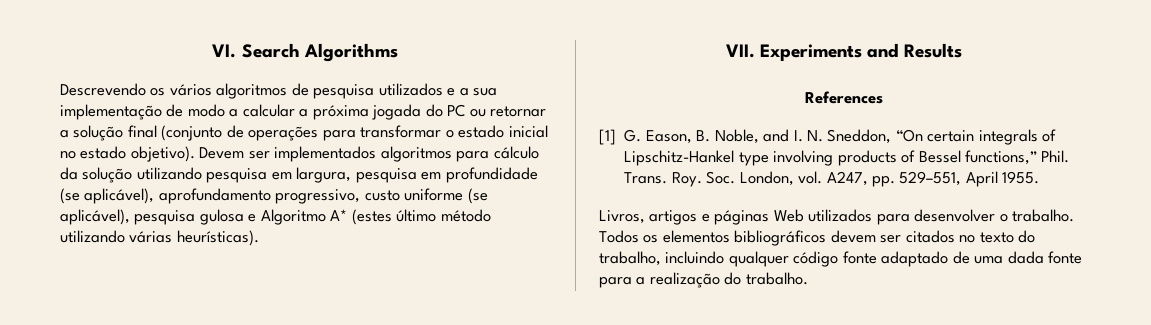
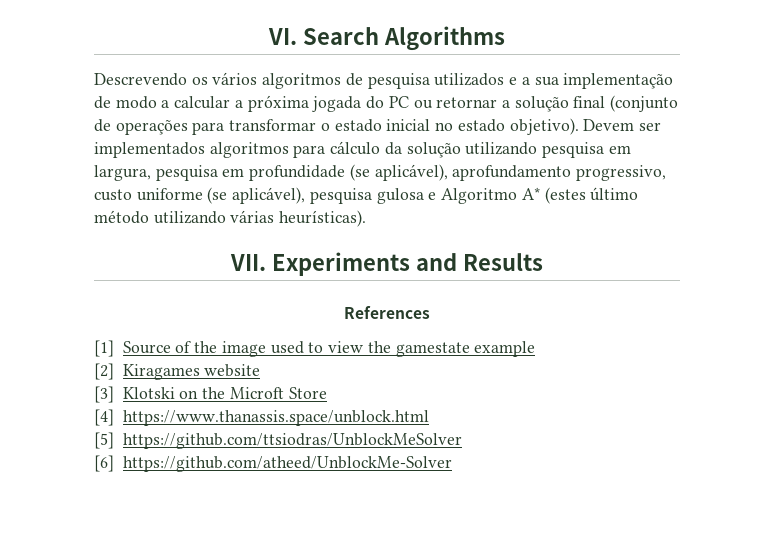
[624,129,1057,145] [624,150,1070,166] [624,171,1040,187] [599,209,1075,225] [599,230,1036,246] [599,251,1083,267] [599,272,808,288] G. Eason, B. Noble, and I. N. Sneddon, “On certain integrals of Lipschitz-Hankel type involving products of Bessel functions,” Phil. Trans. Roy. Soc. London, vol. A247, pp. 529–551, April 1955. // Livros, artigos e páginas Web utilizados para desenvolver o trabalho. Todos os elementos bibliográficos devem ser citados no texto do trabalho, incluindo qualquer código fonte adaptado de uma dada fonte para a realização do trabalho. -> [122,341,536,357] [94,363,261,380] [94,386,327,403] [94,409,429,426] [94,432,462,449] [94,455,452,472] Source of the image used to view the gamestate example // [2] Kiragames website // [3] Klotski on the Microft Store // [4] https://www.thanassis.space/unblock.html // [5] https://github.com/ttsiodras/UnblockMeSolver // [6] https://github.com/atheed/UnblockMe-Solver

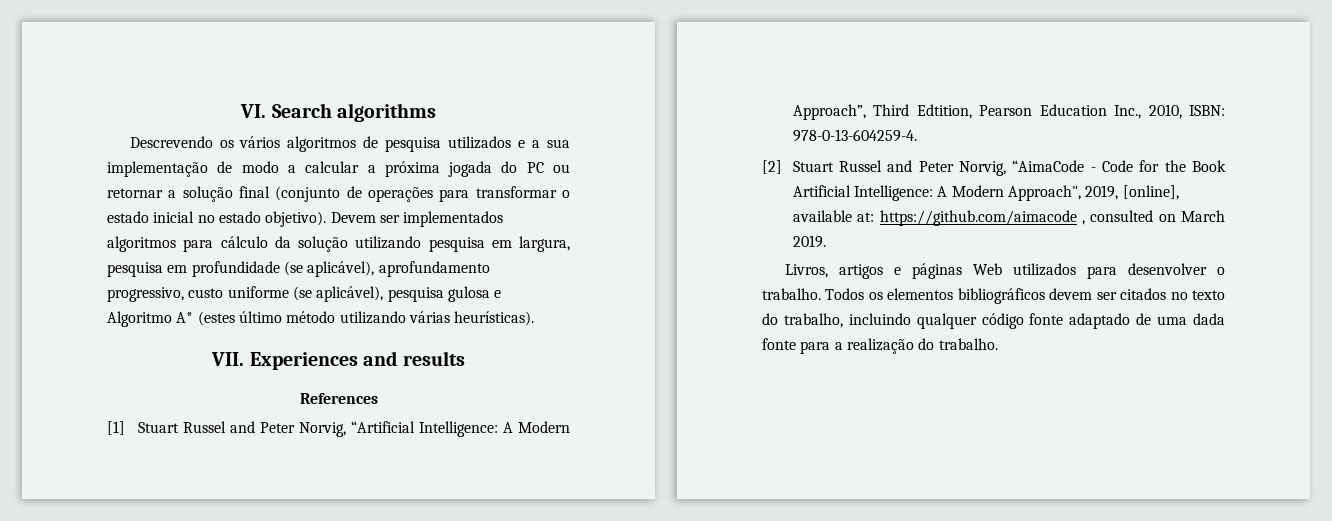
[383,26,505,51] Algorithms -> [336,103,436,122] algorithms
[272,252,543,276] Experiments and Results -> [249,351,465,370] Experiences and results
[122,341,536,357] [94,363,261,380] [94,386,327,403] [94,409,429,426] [94,432,462,449] [94,455,452,472] Source of the image used to view the gamestate example // [2] Kiragames website // [3] Klotski on the Microft Store // [4] https://www.thanassis.space/unblock.html // [5] https://github.com/ttsiodras/UnblockMeSolver // [6] https://github.com/atheed/UnblockMe-Solver -> [137,421,570,437] [792,104,1225,120] [792,129,917,142] [762,160,1226,176] [792,185,1179,201] [792,210,1225,226] [792,235,826,248] [784,263,1225,279] [762,288,1225,304] [762,313,1225,329] [762,338,998,354] Stuart Russel and Peter Norvig, “Artificial Intelligence: A Modern Approach”, Third Edtition, Pearson Education Inc., 2010, ISBN: 978-0-13-604259-4. // [2] Stuart Russel and Peter Norvig, “AimaCode - Code for the Book Artificial Intelligence: A Modern Approach", 2019, [online], available at: https://github.com/aimacode , consulted on March 2019. // Livros, artigos e páginas Web utilizados para desenvolver o trabalho. Todos os elementos bibliográficos devem ser citados no texto do trabalho, incluindo qualquer código fonte adaptado de uma dada fonte para a realização do trabalho.

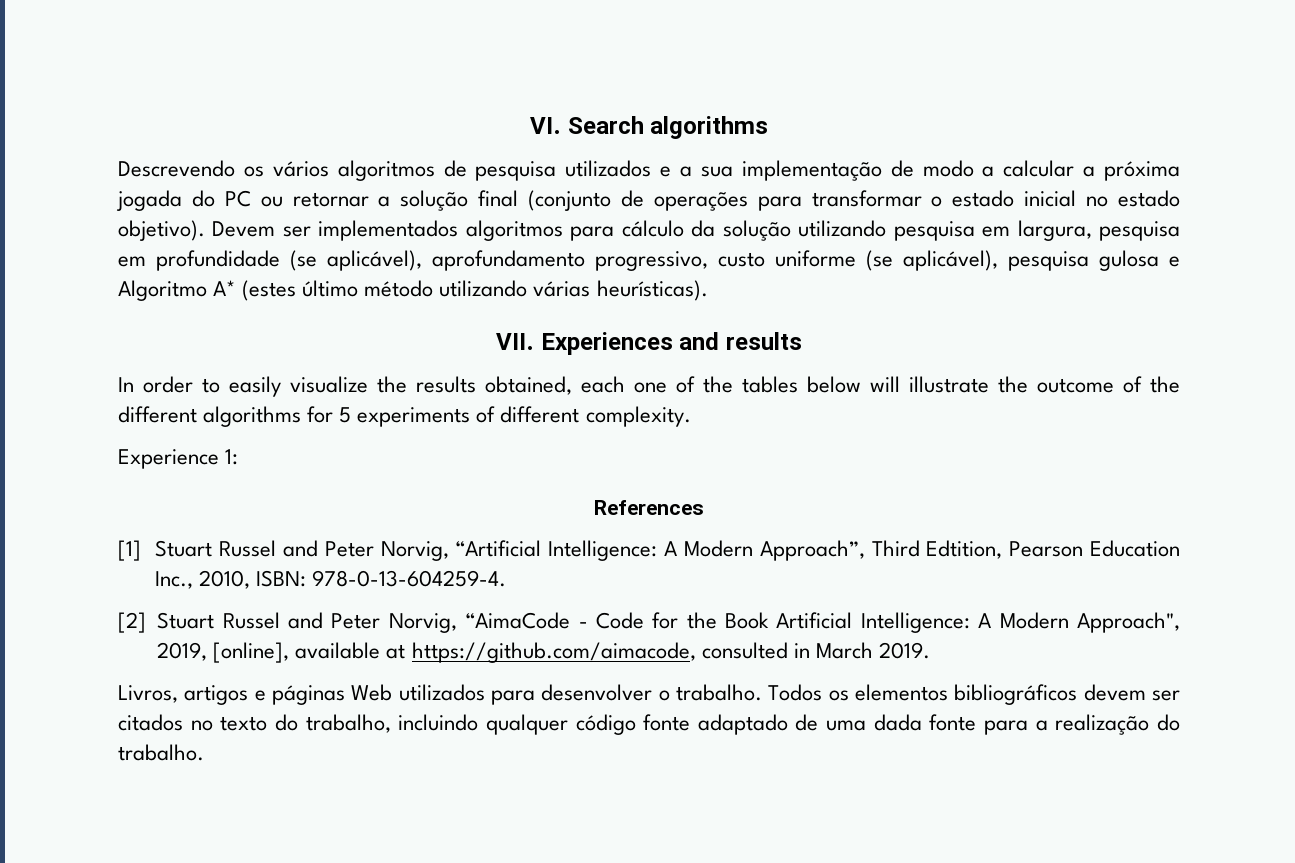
(465, 358) none -> [118,376,1180,397] [118,406,691,427] [118,449,239,469] // In order to easily visualize the results obtained, each one of the tables below will illustrate the outcome of the different algorithms for 5 experiments of different complexity. // Experience 1:
[857,210,1176,226] at: https://github.com/aimacode , consulted on -> [386,642,810,663] at https://github.com/aimacode, consulted in

